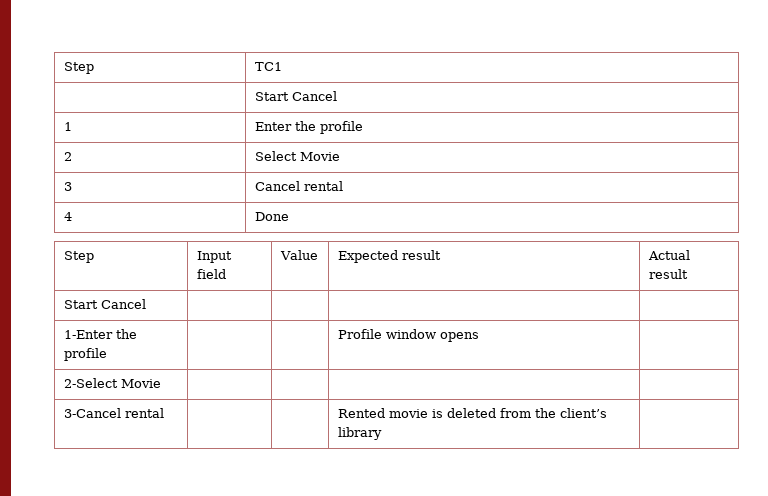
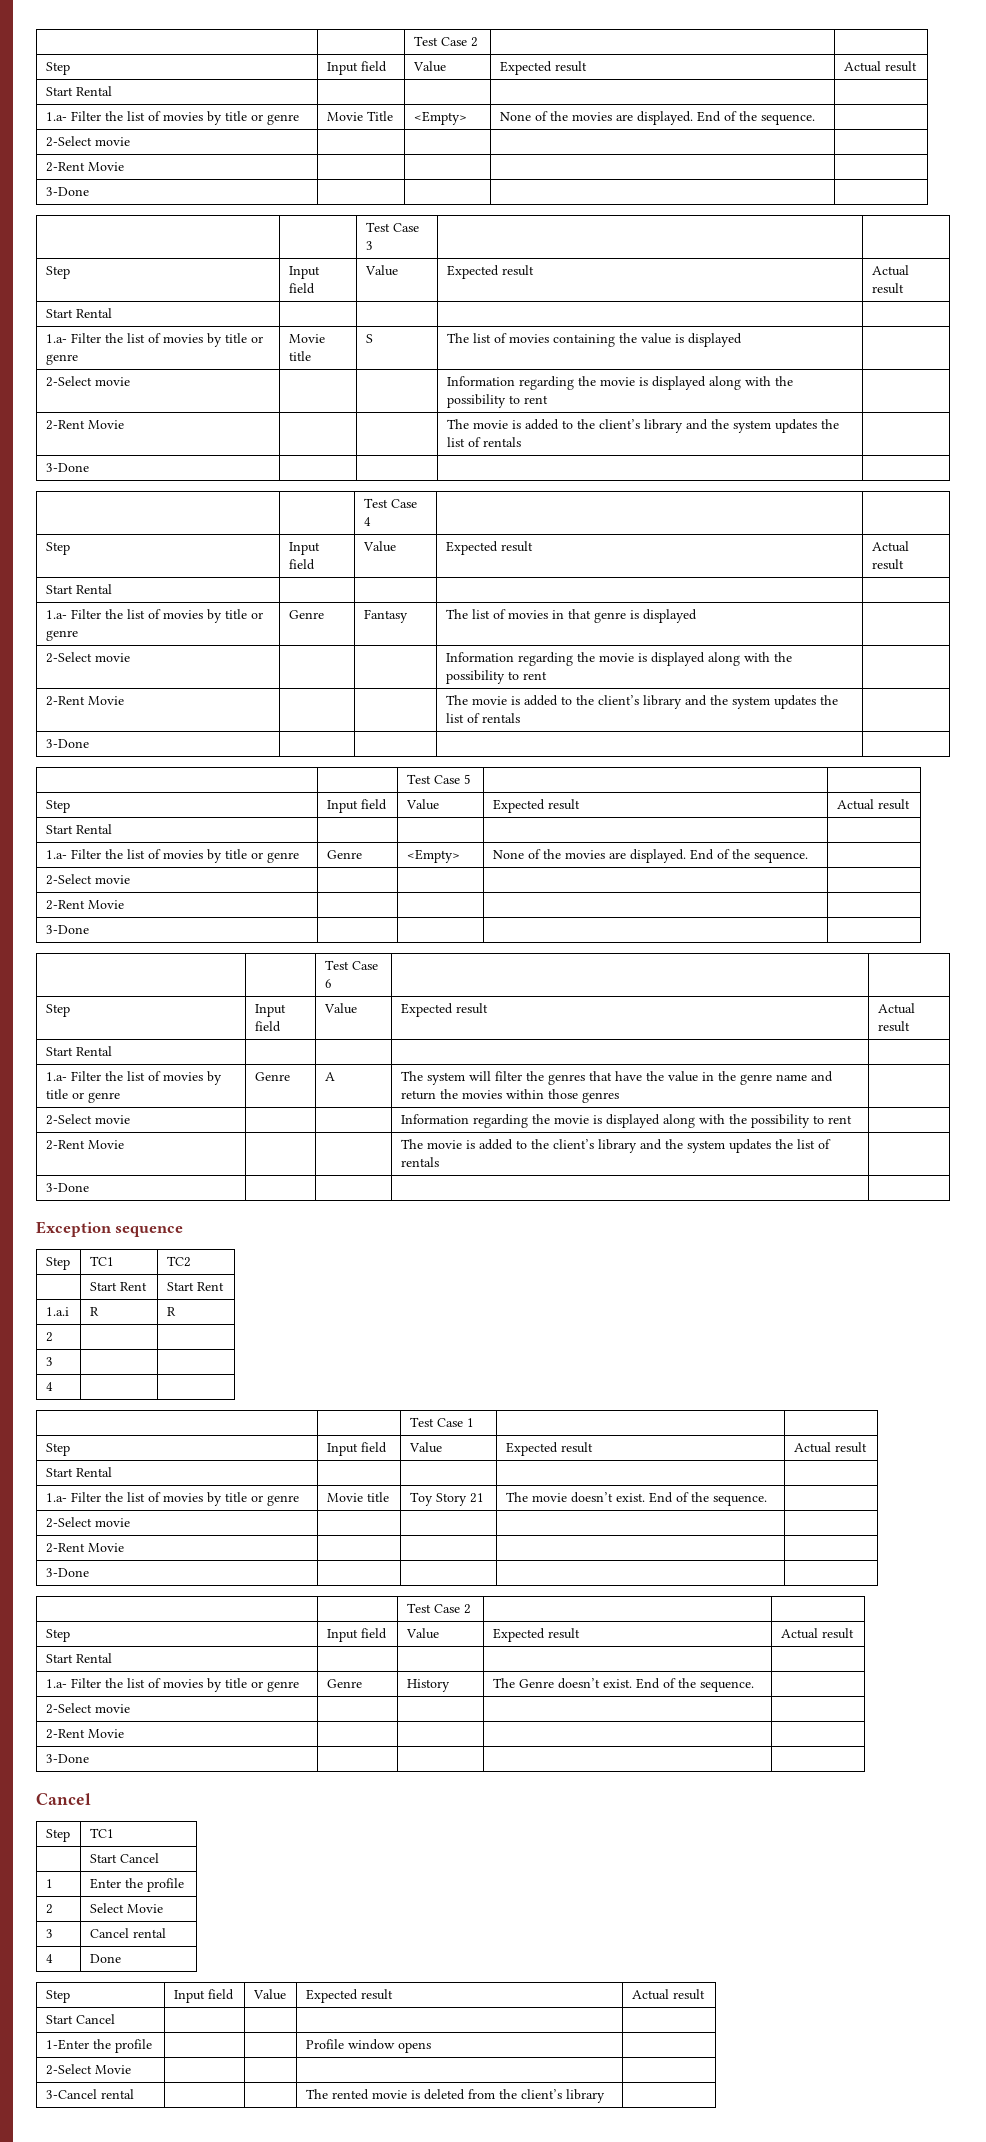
(63, 68) none -> [413,36,478,47] [45,62,70,75] [326,61,387,75] [412,61,446,72] [499,61,587,75] [843,61,917,72] [45,86,112,96] [45,111,299,125] [326,111,393,121] [413,111,467,125] [499,111,815,125] [45,136,130,147] [45,162,124,172] [45,187,89,196] [365,222,419,232] [365,241,373,250] [45,266,70,279] [288,266,320,279] [288,283,315,294] [364,265,398,276] [446,265,534,279] [871,265,909,276] [871,283,904,294] [45,308,112,318] [45,333,263,347] [45,354,78,365] [288,334,325,343] [288,351,311,361] [365,334,373,343] [446,333,742,347] [45,376,130,387] [446,376,793,390] [446,394,548,408] [45,420,124,430] [446,419,839,433] [446,437,521,447] [45,463,89,472] [363,498,417,508] [363,517,371,526] [45,542,70,555] [288,542,320,555] [288,559,315,570] [362,541,396,552] [445,541,533,555] [871,541,909,552] [871,559,904,570] [45,584,112,594] [45,609,263,623] [45,630,78,641] [288,610,324,619] [363,609,408,623] [445,609,697,623] [45,652,130,663] [445,652,792,666] [445,670,547,684] [45,696,124,706] [445,695,838,709] [445,713,520,723] [45,739,89,748] [406,774,471,784] [45,800,70,813] [326,799,387,813] [405,799,439,810] [492,799,580,813] [836,799,910,810] [45,824,112,834] [45,849,299,863] [326,850,362,859] [406,849,460,863] [492,849,808,863] [45,874,130,885] [45,900,124,910] [45,925,89,934] [324,960,378,970] [324,979,332,988] [45,1004,70,1017] [254,1004,286,1017] [254,1021,281,1032] [323,1003,357,1014] [400,1003,488,1017] [877,1003,915,1014] [877,1021,910,1032] [45,1046,112,1056] [45,1071,222,1085] [45,1089,120,1103] [254,1072,290,1081] [324,1072,335,1081] [400,1071,833,1085] [400,1089,619,1103] [45,1114,130,1125] [400,1114,852,1128] [45,1140,124,1150] [400,1139,831,1153] [400,1157,439,1167] [45,1183,89,1192] [36,1221,184,1237] [45,1257,70,1270] [89,1256,114,1266] [166,1256,191,1267] [89,1282,147,1291] [166,1282,224,1291] [45,1307,69,1316] [89,1307,99,1316] [166,1307,176,1316] [45,1332,53,1342] [45,1357,53,1366] [45,1382,53,1391] [409,1417,474,1427] [45,1443,70,1456] [326,1442,387,1456] [408,1442,442,1453] [505,1442,593,1456] [793,1442,867,1453] [45,1467,112,1477] [45,1492,299,1506] [326,1492,389,1502] [409,1492,484,1506] [505,1492,767,1506] [45,1517,130,1528] [45,1543,124,1553] [45,1568,89,1577] [406,1603,471,1614] [45,1629,70,1642] [326,1628,387,1642] [405,1628,439,1639] [492,1628,580,1642] [780,1628,854,1639] [45,1653,112,1663] [45,1678,299,1692] [326,1679,362,1688] [406,1679,450,1692] [492,1678,754,1692] [45,1703,130,1714] [45,1729,124,1739] [45,1754,89,1763] [36,1793,91,1805] | | Test Case 2 | | // Step | Input field | Value | Expected result | Actual result // Start Rental | | | | // 1.a- Filter the list of movies by title or genre | Movie Title | <Empty> | None of the movies are displayed. End of the sequence. | // 2-Select movie | | | | // 2-Rent Movie | | | | // 3-Done | | | | // | | Test Case 3 | | // Step | Input field | Value | Expected result | Actual result // Start Rental | | | | // 1.a- Filter the list of movies by title or genre | Movie title | S | The list of movies containing the value is displayed | // 2-Select movie | | | Information regarding the movie is displayed along with the possibility to rent | // 2-Rent Movie | | | The movie is added to the client’s library and the system updates the list of rentals | // 3-Done | | | | // | | Test Case 4 | | // Step | Input field | Value | Expected result | Actual result // Start Rental | | | | // 1.a- Filter the list of movies by title or genre | Genre | Fantasy | The list of movies in that genre is displayed | // 2-Select movie | | | Information regarding the movie is displayed along with the possibility to rent | // 2-Rent Movie | | | The movie is added to the client’s library and the system updates the list of rentals | // 3-Done | | | | // | | Test Case 5 | | // Step | Input field | Value | Expected result | Actual result // Start Rental | | | | // 1.a- Filter the list of movies by title or genre | Genre | <Empty> | None of the movies are displayed. End of the sequence. | // 2-Select movie | | | | // 2-Rent Movie | | | | // 3-Done | | | | // | | Test Case 6 | | // Step | Input field | Value | Expected result | Actual result // Start Rental | | | | // 1.a- Filter the list of movies by title or genre | Genre | A | The system will filter the genres that have the value in the genre name and return the movies within those genres | // 2-Select movie | | | Information regarding the movie is displayed along with the possibility to rent | // 2-Rent Movie | | | The movie is added to the client’s library and the system updates the list of rentals | // 3-Done | | | | // Exception sequence // Step | TC1 | TC2 // | Start Rent | Start Rent // 1.a.i | R | R // 2 | | // 3 | | // 4 | | // | | Test Case 1 | | // Step | Input field | Value | Expected result | Actual result // Start Rental | | | | // 1.a- Filter the list of movies by title or genre | Movie title | Toy Story 21 | The movie doesn’t exist. End of the sequence. | // 2-Select movie | | | | // 2-Rent Movie | | | | // 3-Done | | | | // | | Test Case 2 | | // Step | Input field | Value | Expected result | Actual result // Start Rental | | | | // 1.a- Filter the list of movies by title or genre | Genre | History | The Genre doesn’t exist. End of the sequence. | // 2-Select movie | | | | // 2-Rent Movie | | | | // 3-Done | | | | // Cancel //
[337,408,385,418] Rented -> [305,2089,369,2100] The rented

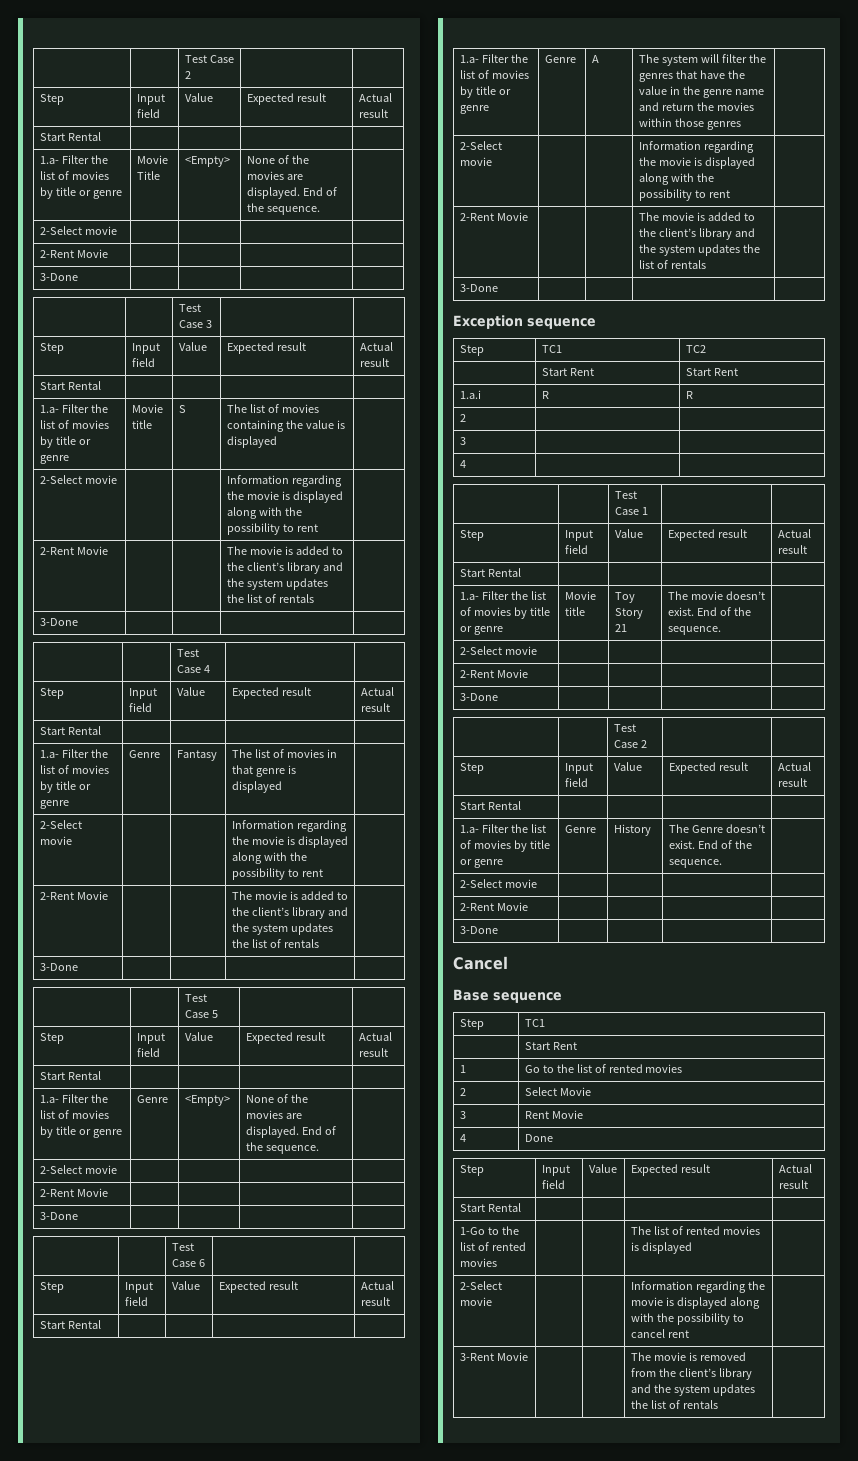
(91, 1799) none -> [453,989,562,1003] // Base sequence
[119,1853,159,1863] [45,1879,53,1888] [89,1878,184,1892] Cancel // 1 | Enter the profile -> [552,1042,577,1050] [459,1065,466,1073] [524,1064,683,1073] Rent // 1 | Go to the list of rented movies
[89,1928,166,1938] Cancel rental -> [524,1110,583,1119] Rent Movie
[75,2014,115,2024] [45,2039,152,2053] [305,2039,431,2053] [45,2064,131,2075] [45,2089,134,2099] [305,2089,465,2100] Cancel | | | | // 1-Enter the profile | | | Profile window opens | // 2-Select Movie | | | | // 3-Cancel rental | | | The rented movie is deleted -> [487,1203,521,1212] [459,1226,519,1235] [459,1242,526,1251] [459,1258,497,1267] [630,1226,760,1235] [630,1242,692,1254] [459,1281,502,1290] [459,1297,492,1306] [630,1281,765,1293] [630,1297,760,1309] [630,1313,744,1325] [630,1329,689,1338] [459,1352,528,1361] [630,1352,746,1361] Rental | | | | // 1-Go to the list of rented movies | | | The list of rented movies is displayed | // 2-Select movie | | | Information regarding the movie is displayed along with the possibility to cancel rent | // 3-Rent Movie | | | The movie is removed
(605, 2096) none -> [630,1384,755,1396] [630,1400,718,1409] and the system updates the list of rentals

